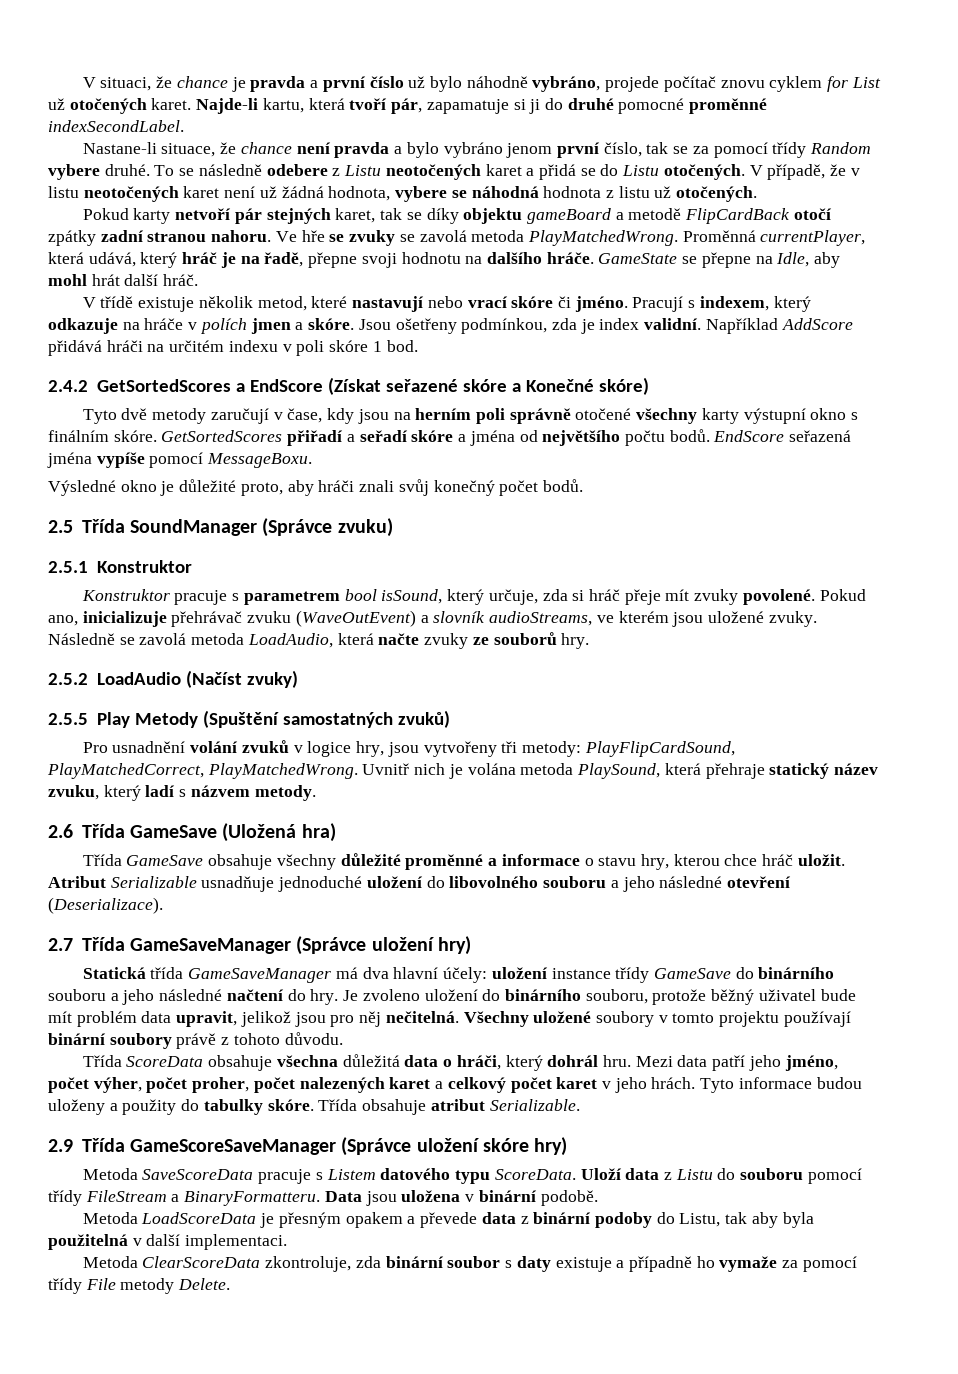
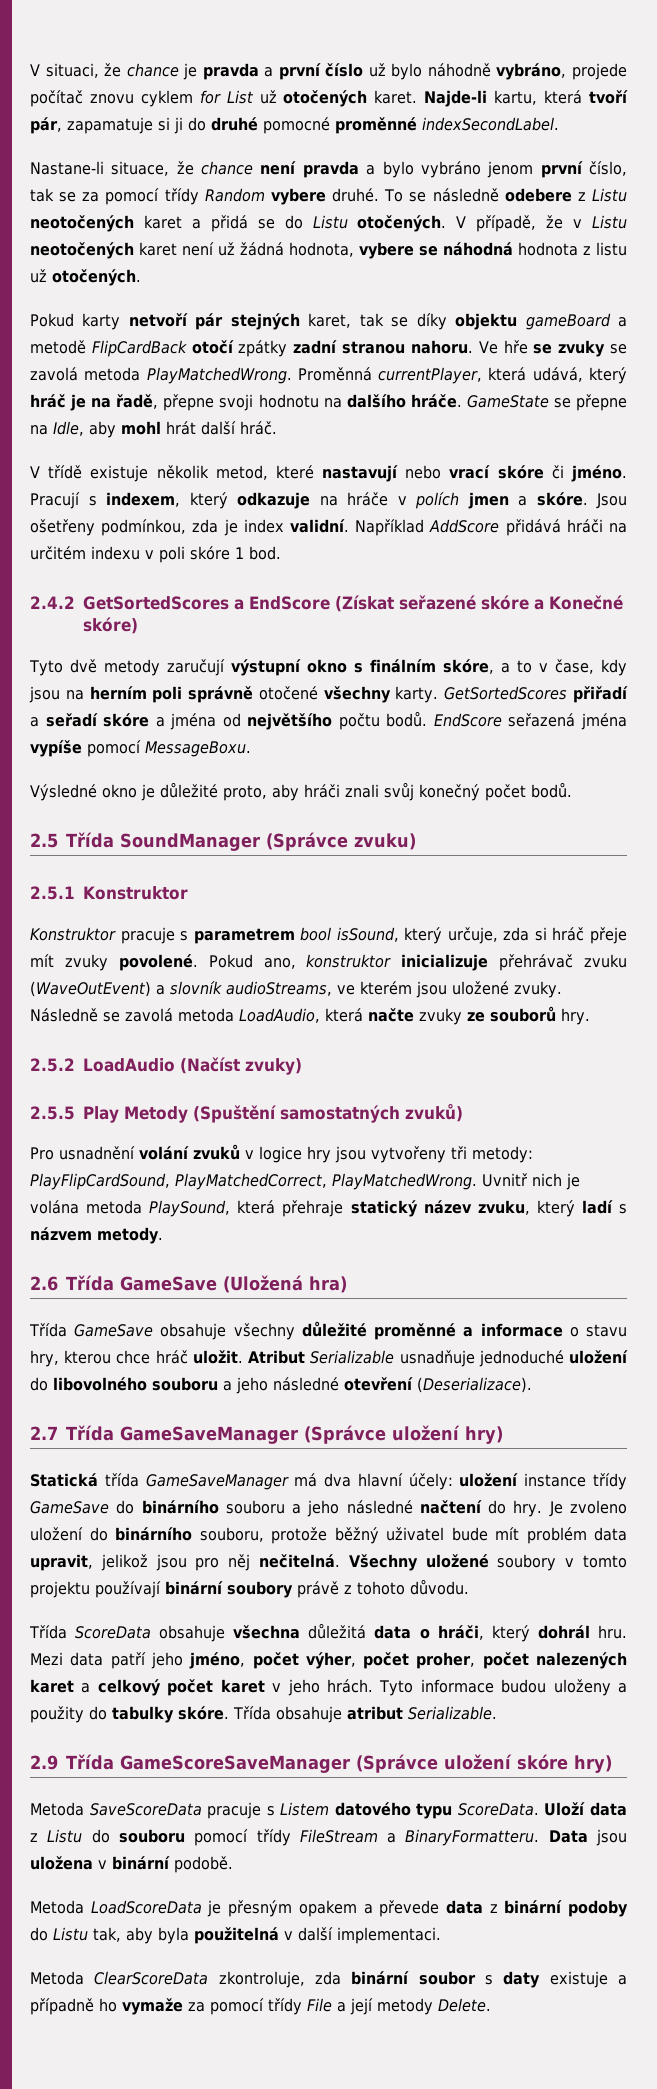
[48,186,79,198] listu -> [592,215,627,229] Listu
(269, 416) none -> [230,659,532,676] výstupní okno s finálním skóre, a to
[701,408,859,424] [48,430,157,442] karty výstupní okno s finálním skóre. -> [395,686,439,703] karty.
(78, 620) none -> [306,954,392,968] konstruktor
[356,741,385,757] hry, -> [307,1146,331,1163] hry
[679,1212,748,1227] Listu, tak -> [53,1927,121,1942] Listu tak,
(116, 1284) none -> [337,1998,373,2015] a její

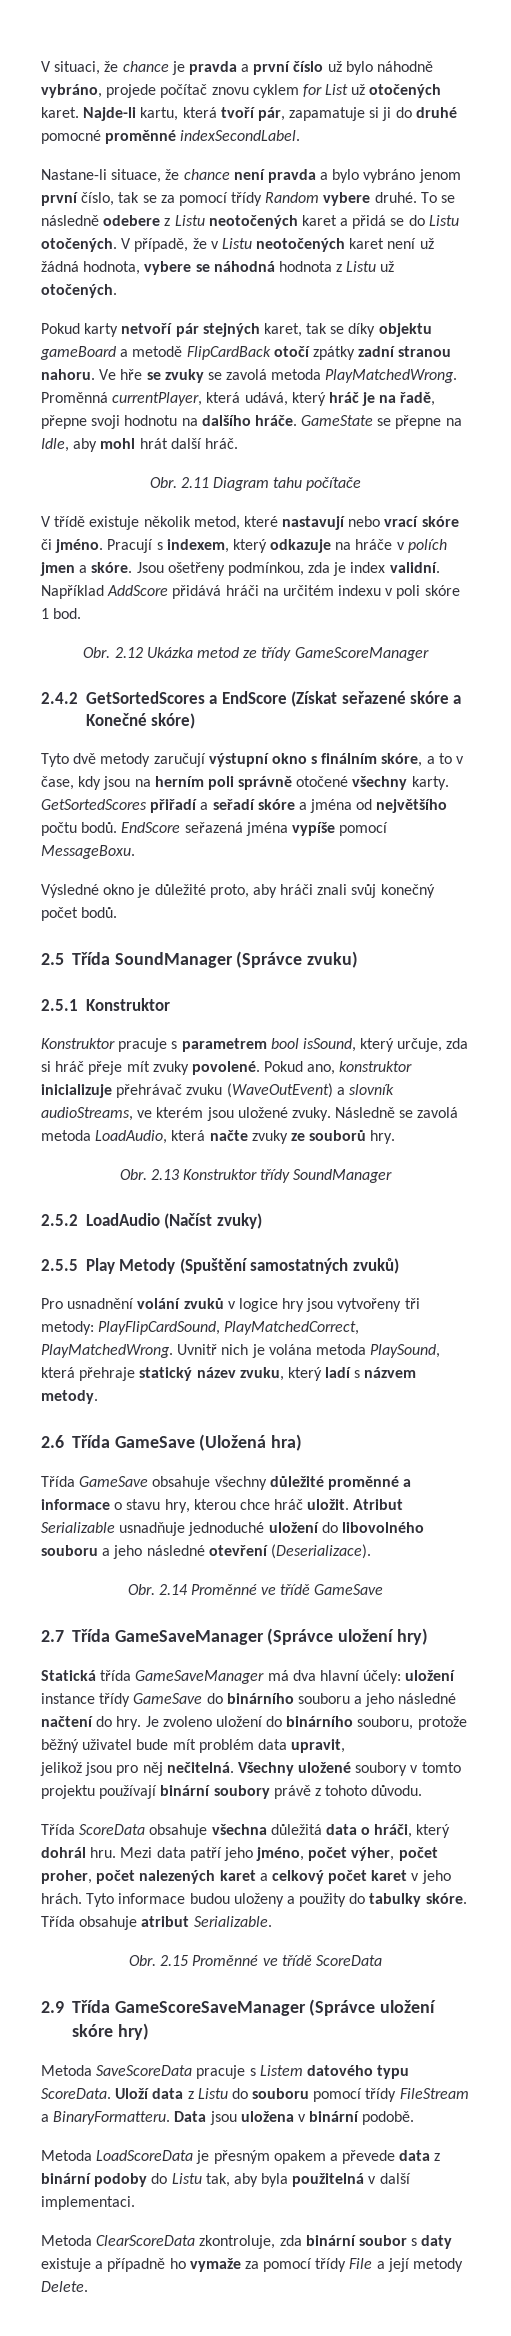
[596,242,627,256] listu -> [346,261,377,272] Listu
(277, 428) none -> [149,477,362,491] // Obr. 2.11 Diagram tahu počítače
(281, 553) none -> [83,647,429,661] // Obr. 2.12 Ukázka metod ze třídy GameScoreManager
(590, 1016) none -> [119,1169,393,1183] // Obr. 2.13 Konstruktor třídy SoundManager
(532, 1385) none -> [127,1584,384,1595] // Obr. 2.14 Proměnné ve třídě GameSave
(93, 1562) none -> (346, 1746) //
(497, 1713) none -> [129,1955,382,1966] // Obr. 2.15 Proměnné ve třídě ScoreData

